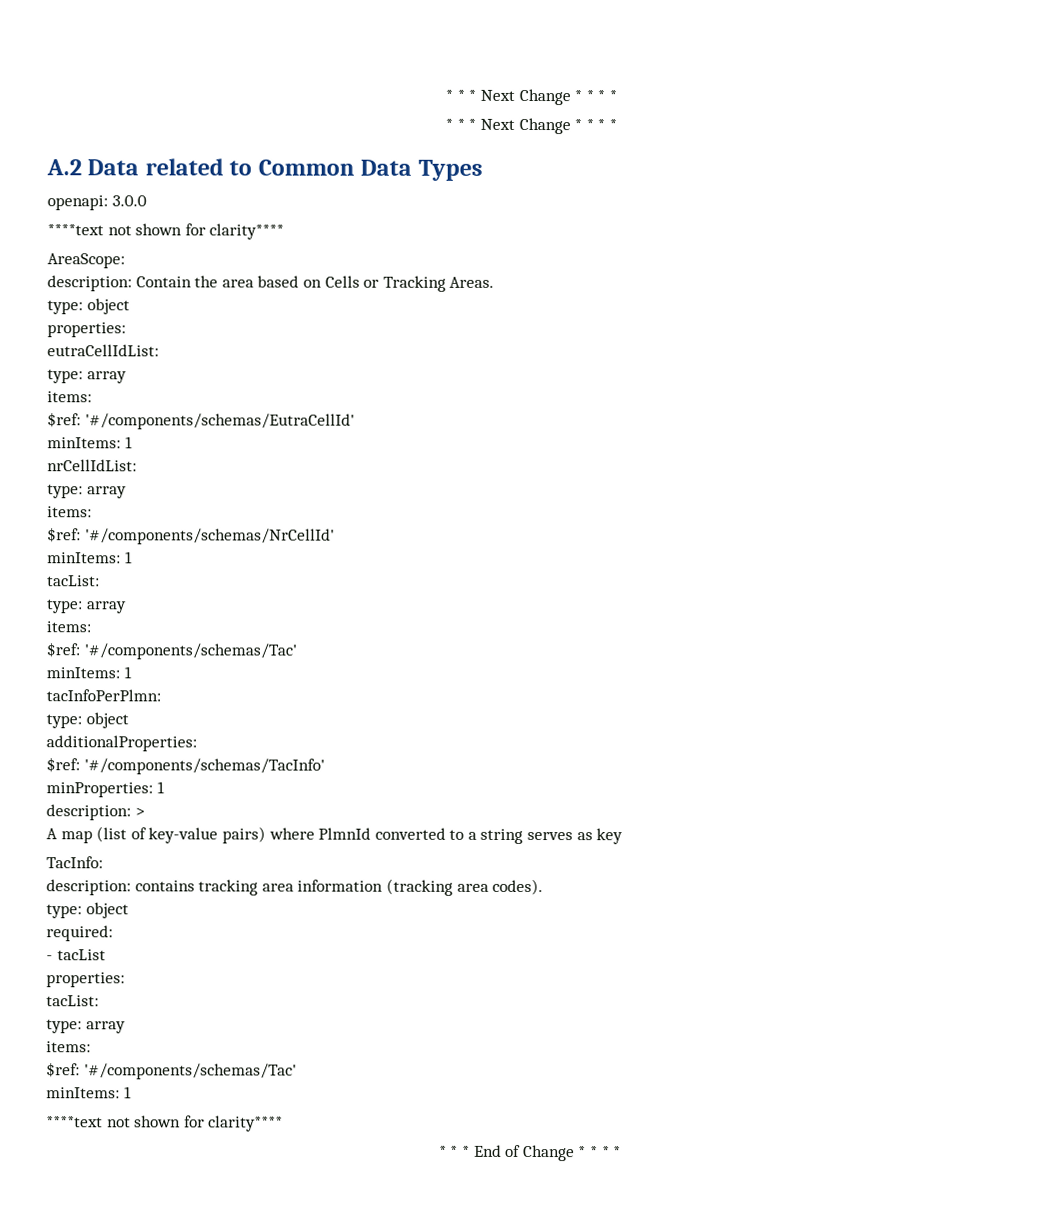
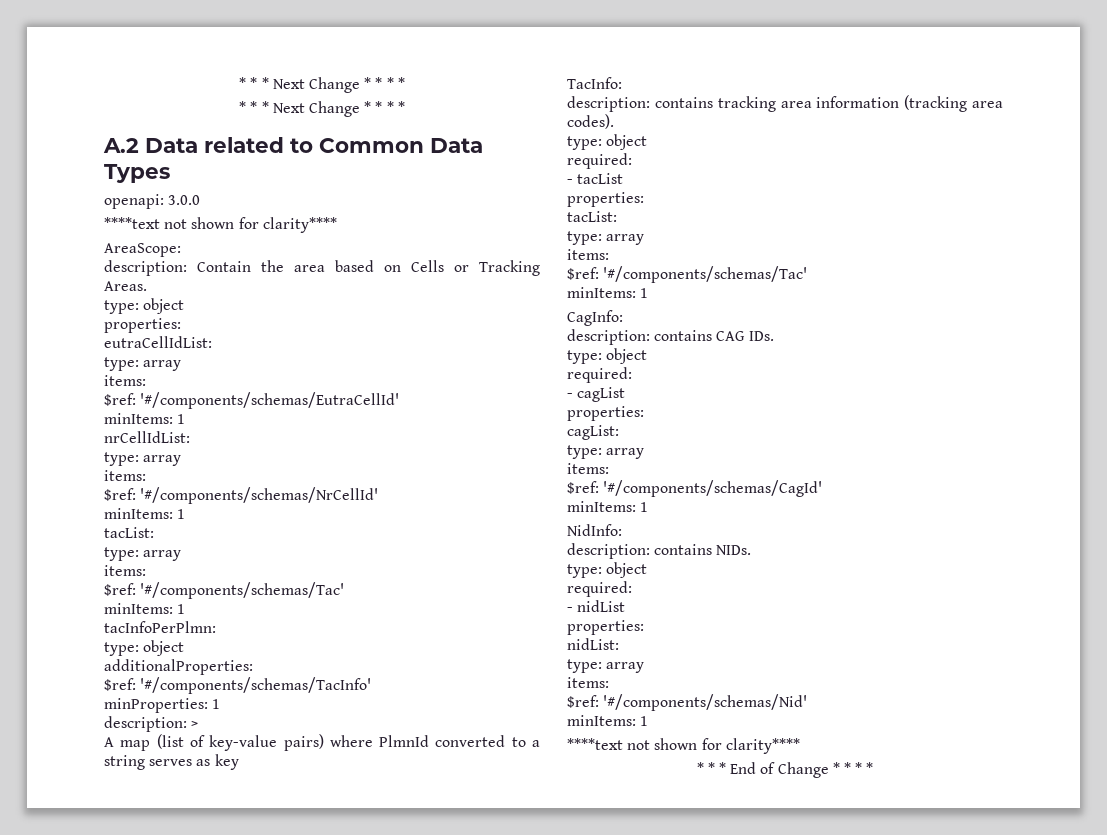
(132, 1092) none -> [567,310,623,326] [567,329,774,345] [567,348,648,364] [567,367,632,383] [567,387,626,402] [567,406,644,421] [567,425,619,440] [567,445,645,459] [567,463,609,474] [567,480,823,497] [567,501,649,512] [567,524,622,536] [567,543,752,559] [567,562,648,578] [567,581,632,597] [567,600,626,612] [567,620,644,635] [567,638,619,650] [567,659,645,673] [567,677,609,688] [567,694,808,711] [567,715,649,726] // CagInfo: // description: contains CAG IDs. // type: object // required: // - cagList // properties: // cagList: // type: array // items: // $ref: '#/components/schemas/CagId' // minItems: 1 // NidInfo: // description: contains NIDs. // type: object // required: // - nidList // properties: // nidList: // type: array // items: // $ref: '#/components/schemas/Nid' // minItems: 1

